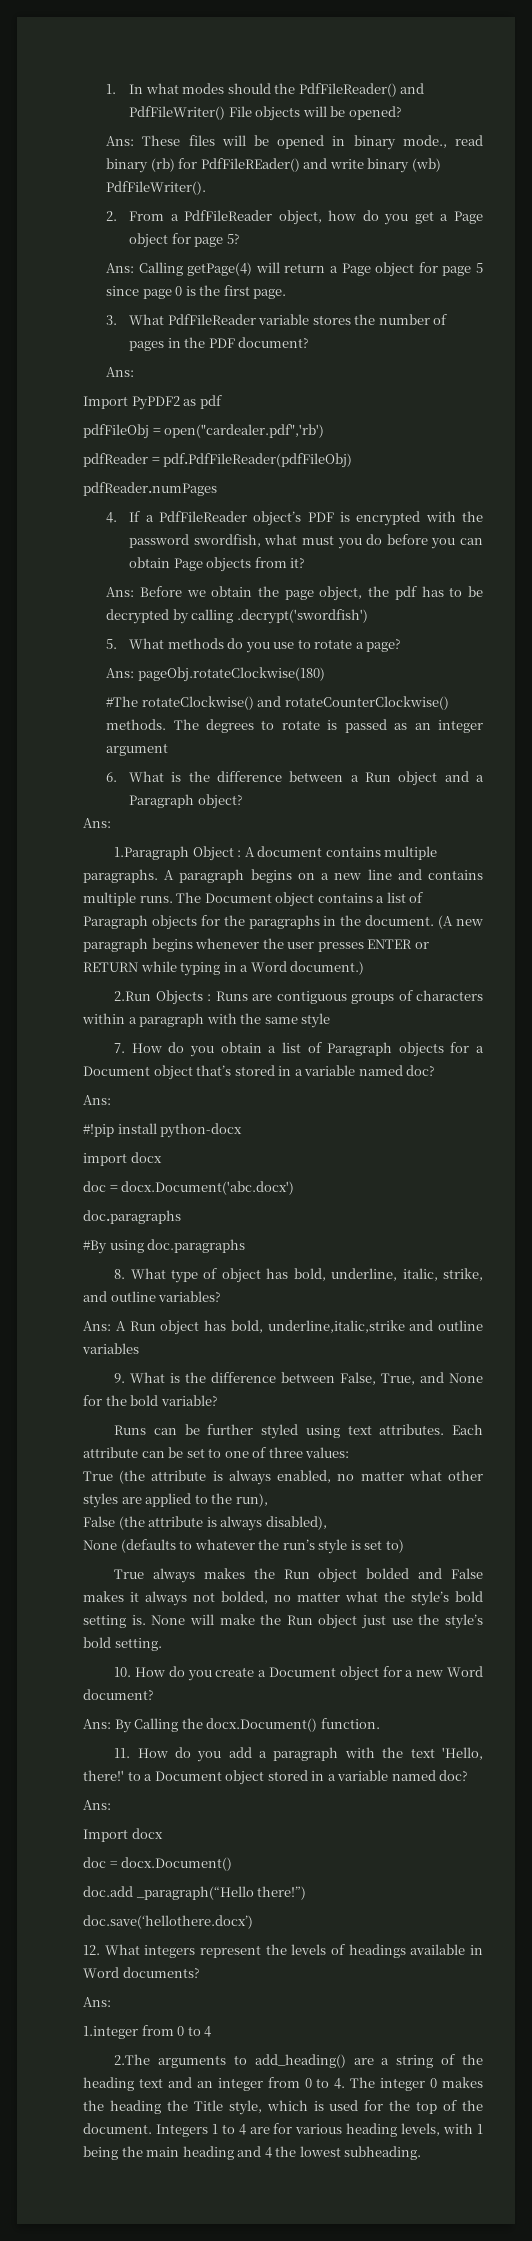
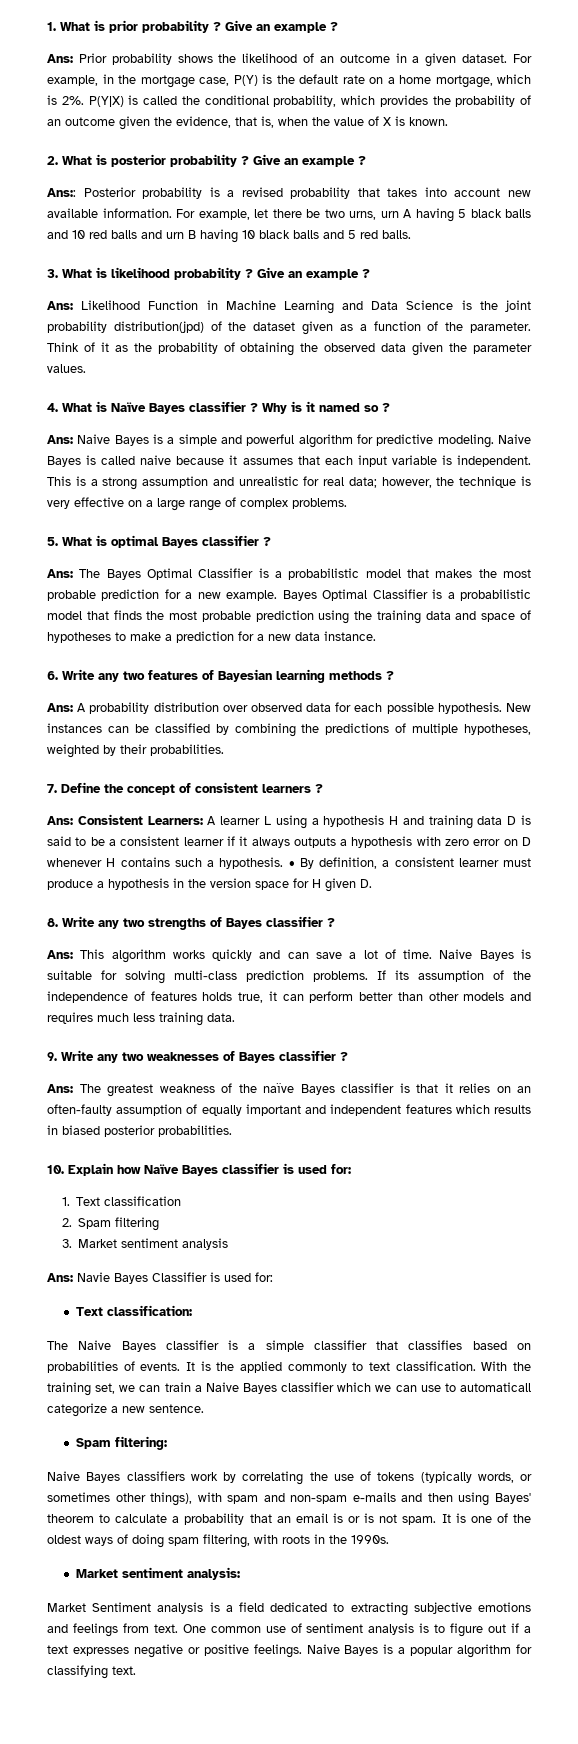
[106,83,425,97] [129,106,402,121] [106,135,483,150] [106,158,441,173] [106,181,207,195] [106,210,484,225] [129,233,240,248] [106,262,483,277] [106,285,287,299] [106,314,448,325] [129,337,310,351] [106,367,135,377] [83,395,222,410] [83,424,325,439] [83,453,353,468] [83,482,217,496] [106,511,483,526] [129,534,483,549] [129,557,306,572] [106,586,483,601] [106,609,368,624] [106,638,402,653] [106,667,325,682] [106,696,449,710] [106,719,484,733] [106,743,169,756] [106,771,485,786] [129,794,243,809] [83,818,111,828] [114,846,438,861] [83,869,484,883] [83,892,424,907] [83,915,483,930] [83,938,429,952] [83,961,365,976] [114,990,483,1005] [82,1013,331,1028] [114,1042,484,1057] [83,1065,436,1080] [83,1095,111,1105] [83,1123,243,1138] [83,1152,162,1166] [83,1181,295,1195] [83,1210,181,1224] [83,1239,246,1254] [114,1268,484,1283] [83,1291,222,1302] [83,1320,483,1335] [82,1343,139,1354] [114,1372,484,1385] [83,1395,218,1406] [114,1424,483,1439] [83,1447,350,1458] [83,1470,484,1485] [83,1493,268,1508] [83,1516,327,1531] [83,1539,404,1554] [114,1568,483,1583] [83,1591,483,1606] [83,1614,483,1629] [83,1637,162,1651] [114,1666,483,1681] [83,1689,154,1700] [83,1718,380,1733] [114,1747,484,1762] [83,1770,469,1785] [83,1800,111,1810] [83,1828,163,1842] [83,1857,233,1871] [83,1886,307,1900] [83,1915,253,1929] [83,1944,484,1958] [83,1967,200,1978] [83,1997,111,2007] [83,2025,212,2039] [114,2054,483,2068] [83,2077,483,2091] [83,2100,484,2115] [83,2123,484,2137] [83,2146,422,2160] 1. In what modes should the PdfFileReader() and PdfFileWriter() File objects will be opened? // Ans: These files will be opened in binary mode., read binary (rb) for PdfFileREader() and write binary (wb) PdfFileWriter(). // 2. From a PdfFileReader object, how do you get a Page object for page 5? // Ans: Calling getPage(4) will return a Page object for page 5 since page 0 is the first page. // 3. What PdfFileReader variable stores the number of pages in the PDF document? // Ans: // Import PyPDF2 as pdf // pdfFileObj = open("cardealer.pdf",'rb') // pdfReader = pdf.PdfFileReader(pdfFileObj) // pdfReader.numPages // 4. If a PdfFileReader object’s PDF is encrypted with the password swordfish, what must you do before you can obtain Page objects from it? // Ans: Before we obtain the page object, the pdf has to be decrypted by calling .decrypt('swordfish') // 5. What methods do you use to rotate a page? // Ans: pageObj.rotateClockwise(180) // #The rotateClockwise() and rotateCounterClockwise() methods. The degrees to rotate is passed as an integer argument // 6. What is the difference between a Run object and a Paragraph object? // Ans: // 1.Paragraph Object : A document contains multiple paragraphs. A paragraph begins on a new line and contains multiple runs. The Document object contains a list of Paragraph objects for the paragraphs in the document. (A new paragraph begins whenever the user presses ENTER or RETURN while typing in a Word document.) // 2.Run Objects : Runs are contiguous groups of characters within a paragraph with the same style // 7. How do you obtain a list of Paragraph objects for a Document object that’s stored in a variable named doc? // Ans: // #!pip install python-docx // import docx // doc = docx.Document('abc.docx') // doc.paragraphs // #By using doc.paragraphs // 8. What type of object has bold, underline, italic, strike, and outline variables? // Ans: A Run object has bold, underline,italic,strike and outline variables // 9. What is the difference between False, True, and None for the bold variable? // Runs can be further styled using text attributes. Each attribute can be set to one of three values: // True (the attribute is always enabled, no matter what other styles are applied to the run), // False (the attribute is always disabled), // None (defaults to whatever the run’s style is set to) // True always makes the Run object bolded and False makes it always not bolded, no matter what the style’s bold setting is. None will make the Run object just use the style’s bold setting. // 10. How do you create a Document object for a new Word document? // Ans: By Calling the docx.Document() function. // 11. How do you add a paragraph with the text 'Hello, there!' to a Document object stored in a variable named doc? // Ans: // Import docx // doc = docx.Document() // doc.add _paragraph(“Hello there!”) // doc.save(‘hellothere.docx’) // 12. What integers represent the levels of headings available in Word documents? // Ans: // 1.integer from 0 to 4 // 2.The arguments to add_heading() are a string of the heading text and an integer from 0 to 4. The integer 0 makes the heading the Title style, which is used for the top of the document. Integers 1 to 4 are for various heading levels, with 1 being the main heading and 4 the lowest subheading. -> [47,20,338,33] [47,53,533,67] [47,74,531,88] [47,95,531,107] [47,116,448,130] [47,154,366,167] [47,187,531,199] [47,208,531,222] [47,229,411,243] [47,267,370,280] [47,300,531,314] [47,321,531,335] [47,342,532,356] [47,364,86,373] [47,401,390,414] [47,434,531,448] [47,455,531,467] [47,476,531,490] [47,497,347,511] [47,535,271,548] [47,568,531,580] [47,589,531,601] [47,610,531,624] [47,631,376,643] [47,669,394,683] [47,702,531,714] [47,723,531,737] [47,744,224,758] [47,782,323,795] [47,814,531,829] [47,836,531,848] [47,857,531,869] [47,878,372,892] [47,916,335,930] [47,949,531,963] [47,970,531,984] [47,991,531,1003] [47,1012,235,1026] [47,1050,348,1063] [47,1083,531,1097] [47,1104,531,1116] [47,1125,232,1137] [47,1163,351,1176] [61,1196,182,1206] [61,1217,160,1231] [61,1238,229,1250] [47,1272,273,1284] [75,1305,192,1316] [47,1340,531,1352] [47,1361,531,1373] [47,1382,532,1396] [47,1403,204,1417] [75,1436,167,1450] [47,1471,532,1485] [47,1492,531,1506] [47,1513,532,1525] [47,1534,389,1548] [75,1567,240,1580] [47,1602,531,1616] [47,1623,531,1637] [47,1644,533,1658] [47,1665,136,1679] 1. What is prior probability ? Give an example ? // Ans: Prior probability shows the likelihood of an outcome in a given dataset. For example, in the mortgage case, P(Y) is the default rate on a home mortgage, which is 2%. P(Y|X) is called the conditional probability, which provides the probability of an outcome given the evidence, that is, when the value of X is known. // 2. What is posterior probability ? Give an example ? // Ans:: Posterior probability is a revised probability that takes into account new available information. For example, let there be two urns, urn A having 5 black balls and 10 red balls and urn B having 10 black balls and 5 red balls. // 3. What is likelihood probability ? Give an example ? // Ans: Likelihood Function in Machine Learning and Data Science is the joint probability distribution(jpd) of the dataset given as a function of the parameter. Think of it as the probability of obtaining the observed data given the parameter values. // 4. What is Naïve Bayes classifier ? Why is it named so ? // Ans: Naive Bayes is a simple and powerful algorithm for predictive modeling. Naive Bayes is called naive because it assumes that each input variable is independent. This is a strong assumption and unrealistic for real data; however, the technique is very effective on a large range of complex problems. // 5. What is optimal Bayes classifier ? // Ans: The Bayes Optimal Classifier is a probabilistic model that makes the most probable prediction for a new example. Bayes Optimal Classifier is a probabilistic model that finds the most probable prediction using the training data and space of hypotheses to make a prediction for a new data instance. // 6. Write any two features of Bayesian learning methods ? // Ans: A probability distribution over observed data for each possible hypothesis. New instances can be classified by combining the predictions of multiple hypotheses, weighted by their probabilities. // 7. Define the concept of consistent learners ? // Ans: Consistent Learners: A learner L using a hypothesis H and training data D is said to be a consistent learner if it always outputs a hypothesis with zero error on D whenever H contains such a hypothesis. • By definition, a consistent learner must produce a hypothesis in the version space for H given D. // 8. Write any two strengths of Bayes classifier ? // Ans: This algorithm works quickly and can save a lot of time. Naive Bayes is suitable for solving multi-class prediction problems. If its assumption of the independence of features holds true, it can perform better than other models and requires much less training data. // 9. Write any two weaknesses of Bayes classifier ? // Ans: The greatest weakness of the naïve Bayes classifier is that it relies on an often-faulty assumption of equally important and independent features which results in biased posterior probabilities. // 10. Explain how Naïve Bayes classifier is used for: // 1. Text classification // 2. Spam filtering // 3. Market sentiment analysis // Ans: Navie Bayes Classifier is used for: // Text classification: // The Naive Bayes classifier is a simple classifier that classifies based on probabilities of events. It is the applied commonly to text classification. With the training set, we can train a Naive Bayes classifier which we can use to automaticall categorize a new sentence. // Spam filtering: // Naive Bayes classifiers work by correlating the use of tokens (typically words, or sometimes other things), with spam and non-spam e-mails and then using Bayes' theorem to calculate a probability that an email is or is not spam. It is one of the oldest ways of doing spam filtering, with roots in the 1990s. // Market sentiment analysis: // Market Sentiment analysis is a field dedicated to extracting subjective emotions and feelings from text. One common use of sentiment analysis is to figure out if a text expresses negative or positive feelings. Naive Bayes is a popular algorithm for classifying text.

